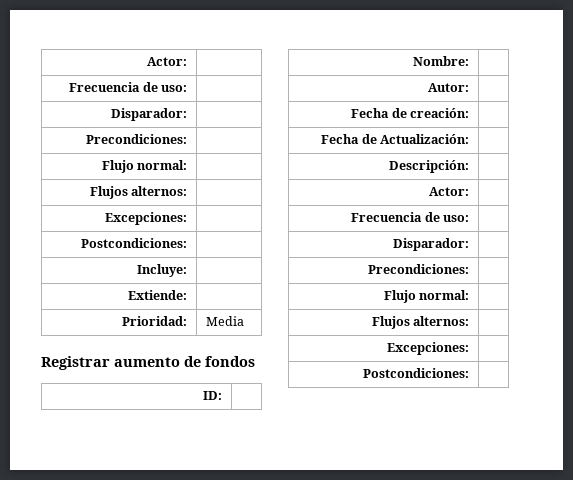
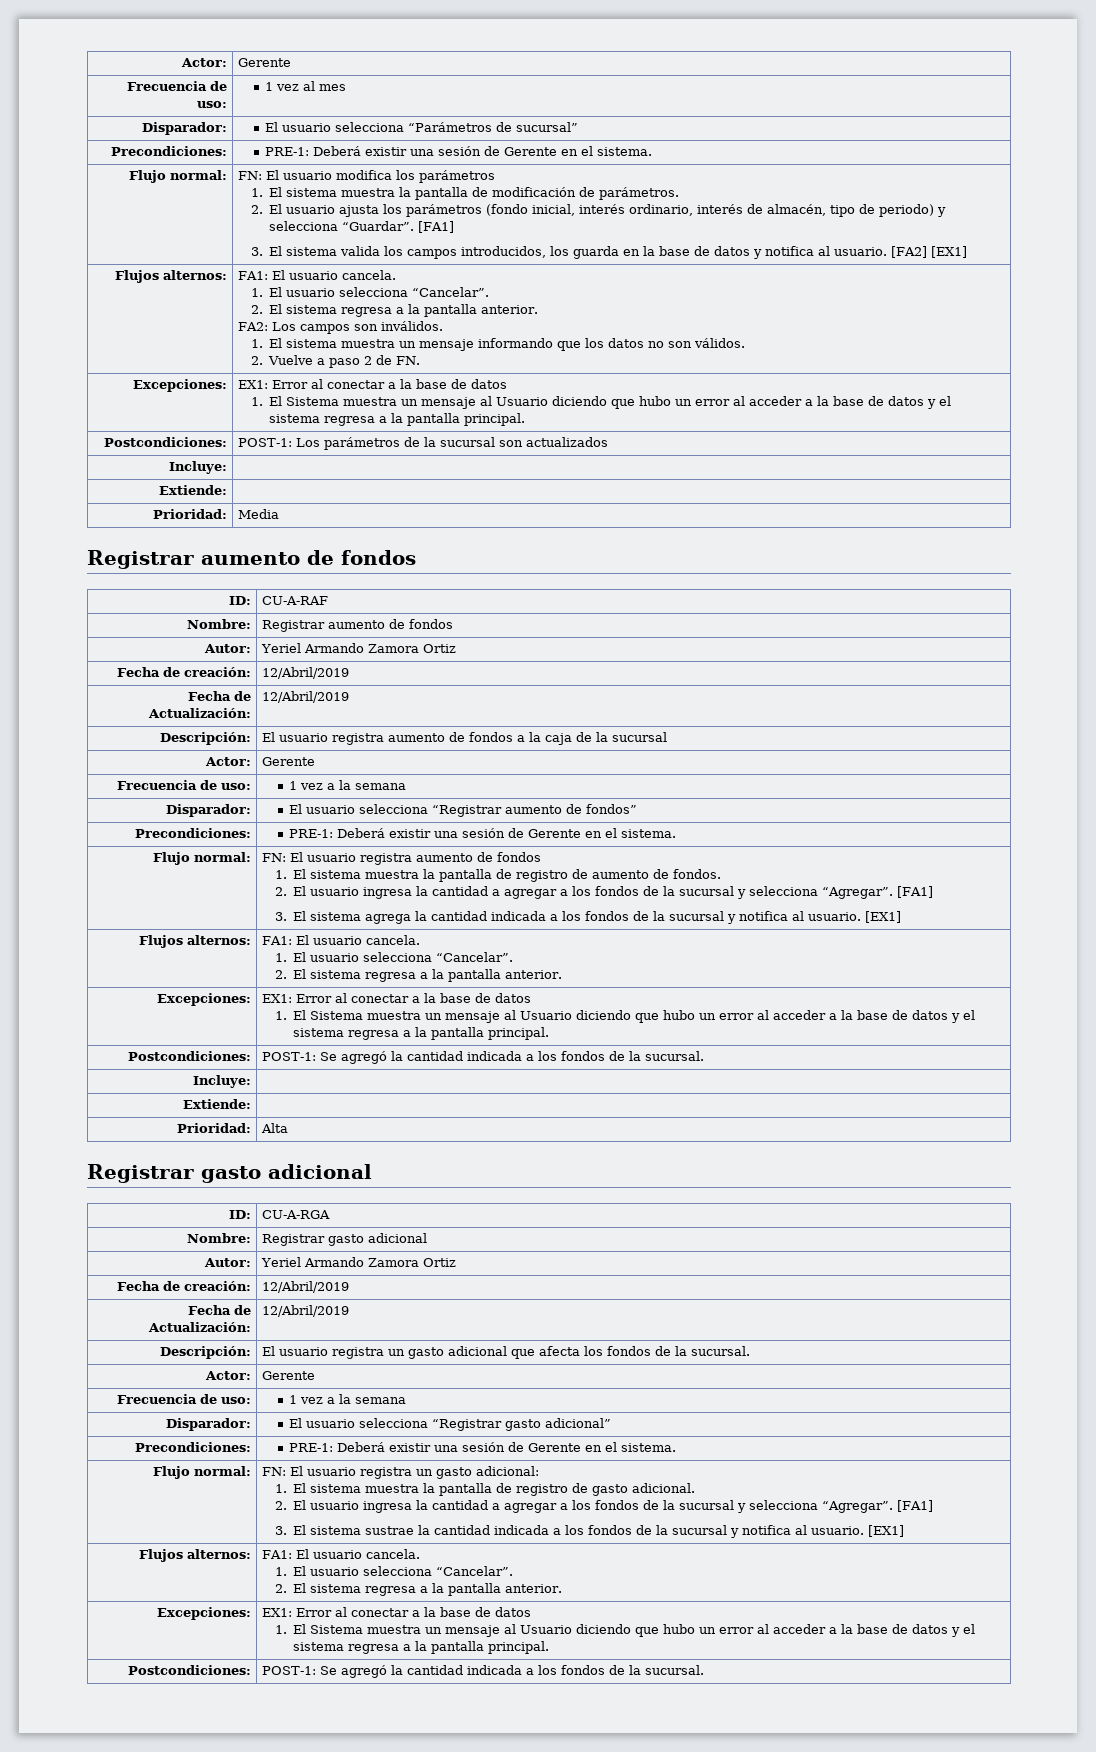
[147,57,188,66] [69,82,188,92] [111,108,188,121] [86,134,188,144] [101,160,188,173] [89,186,188,199] [105,212,188,225] [81,238,188,248] Actor: | // Frecuencia de uso: | // Disparador: | // Precondiciones: | // Flujo normal: | // Flujos alternos: | // Excepciones: | // Postcondiciones: | -> [180,58,227,67] [238,58,292,67] [126,81,227,91] [196,101,227,108] [264,81,346,91] [141,122,227,135] [264,122,578,132] [110,146,227,156] [264,146,652,156] [128,170,227,183] [238,170,496,183] [251,187,680,200] [251,204,947,217] [269,221,455,233] [251,246,968,259] [114,270,227,283] [238,270,397,280] [251,287,490,297] [251,304,539,317] [238,321,444,334] [251,338,746,351] [251,355,421,368] [132,379,227,392] [238,379,508,389] [251,396,952,409] [269,413,526,426] [103,437,227,447] [238,437,609,450] Actor: | Gerente // Frecuencia de uso: | 1 vez al mes // Disparador: | El usuario selecciona “Parámetros de sucursal” // Precondiciones: | PRE-1: Deberá existir una sesión de Gerente en el sistema. // Flujo normal: | FN: El usuario modifica los parámetros // 1. El sistema muestra la pantalla de modificación de parámetros. // 2. El usuario ajusta los parámetros (fondo inicial, interés ordinario, interés de almacén, tipo de periodo) y selecciona “Guardar”. [FA1] // 3. El sistema valida los campos introducidos, los guarda en la base de datos y notifica al usuario. [FA2] [EX1] // Flujos alternos: | FA1: El usuario cancela. // 1. El usuario selecciona “Cancelar”. // 2. El sistema regresa a la pantalla anterior. // FA2: Los campos son inválidos. // 1. El sistema muestra un mensaje informando que los datos no son válidos. // 2. Vuelve a paso 2 de FN. // Excepciones: | EX1: Error al conectar a la base de datos // 1. El Sistema muestra un mensaje al Usuario diciendo que hubo un error al acceder a la base de datos y el sistema regresa a la pantalla principal. // Postcondiciones: | POST-1: Los parámetros de la sucursal son actualizados
[413,56,470,66] [428,83,470,92] [351,108,470,118] [321,134,470,144] [389,160,470,173] [429,187,470,196] [351,212,470,222] [393,238,470,251] [368,264,470,274] [383,290,470,303] [371,316,470,329] [387,342,470,355] [363,368,470,378] // Nombre: | // Autor: | // Fecha de creación: | // Fecha de Actualización: | // Descripción: | // Actor: | // Frecuencia de uso: | // Disparador: | // Precondiciones: | // Flujo normal: | // Flujos alternos: | // Excepciones: | // Postcondiciones: | -> [262,596,329,605] [186,619,251,629] [262,619,454,632] [203,644,251,653] [261,643,457,653] [116,667,251,677] [262,667,350,679] [187,691,251,701] [147,708,251,718] [262,691,350,703] [159,732,251,745] [262,732,668,745] [204,757,251,766] [262,757,316,766] [116,780,251,790] [288,780,406,790] [165,804,251,817] [288,804,637,817] [134,828,251,838] [288,828,676,838] [152,852,251,865] [262,852,542,865] [275,869,722,882] [275,886,934,899] [275,911,902,924] [138,935,251,948] [262,935,421,945] [275,952,514,962] [275,969,563,982] [156,993,251,1006] [262,993,532,1003] [275,1010,976,1023] [293,1027,550,1040] [127,1051,251,1061] [262,1051,705,1064] [192,1075,251,1088] [182,1099,251,1109] [176,1123,251,1133] [261,1123,289,1133] [87,1164,372,1183] [228,1210,251,1219] [262,1210,331,1219] [186,1233,251,1243] [262,1233,428,1246] [203,1258,251,1267] [261,1257,457,1267] [116,1281,251,1291] [262,1281,350,1293] [187,1305,251,1315] [147,1322,251,1332] [262,1305,350,1317] [159,1346,251,1359] [262,1346,751,1359] [204,1371,251,1380] [262,1371,316,1380] [116,1394,251,1404] [288,1394,406,1404] [165,1418,251,1431] [288,1418,611,1431] [134,1442,251,1452] [288,1442,676,1452] [152,1466,251,1479] [262,1466,540,1479] [275,1483,696,1496] [275,1500,934,1513] [275,1525,905,1538] [138,1549,251,1562] [262,1549,421,1559] [275,1566,514,1576] [275,1583,563,1596] [156,1607,251,1620] [262,1607,532,1617] [275,1624,976,1637] [293,1641,550,1654] [127,1665,251,1675] [262,1665,705,1678] CU-A-RAF // Nombre: | Registrar aumento de fondos // Autor: | Yeriel Armando Zamora Ortiz // Fecha de creación: | 12/Abril/2019 // Fecha de Actualización: | 12/Abril/2019 // Descripción: | El usuario registra aumento de fondos a la caja de la sucursal // Actor: | Gerente // Frecuencia de uso: | 1 vez a la semana // Disparador: | El usuario selecciona “Registrar aumento de fondos” // Precondiciones: | PRE-1: Deberá existir una sesión de Gerente en el sistema. // Flujo normal: | FN: El usuario registra aumento de fondos // 1. El sistema muestra la pantalla de registro de aumento de fondos. // 2. El usuario ingresa la cantidad a agregar a los fondos de la sucursal y selecciona “Agregar”. [FA1] // 3. El sistema agrega la cantidad indicada a los fondos de la sucursal y notifica al usuario. [EX1] // Flujos alternos: | FA1: El usuario cancela. // 1. El usuario selecciona “Cancelar”. // 2. El sistema regresa a la pantalla anterior. // Excepciones: | EX1: Error al conectar a la base de datos // 1. El Sistema muestra un mensaje al Usuario diciendo que hubo un error al acceder a la base de datos y el sistema regresa a la pantalla principal. // Postcondiciones: | POST-1: Se agregó la cantidad indicada a los fondos de la sucursal. // Incluye: | // Extiende: | // Prioridad: | Alta // Registrar gasto adicional // ID: | CU-A-RGA // Nombre: | Registrar gasto adicional // Autor: | Yeriel Armando Zamora Ortiz // Fecha de creación: | 12/Abril/2019 // Fecha de Actualización: | 12/Abril/2019 // Descripción: | El usuario registra un gasto adicional que afecta los fondos de la sucursal. // Actor: | Gerente // Frecuencia de uso: | 1 vez a la semana // Disparador: | El usuario selecciona “Registrar gasto adicional” // Precondiciones: | PRE-1: Deberá existir una sesión de Gerente en el sistema. // Flujo normal: | FN: El usuario registra un gasto adicional: // 1. El sistema muestra la pantalla de registro de gasto adicional. // 2. El usuario ingresa la cantidad a agregar a los fondos de la sucursal y selecciona “Agregar”. [FA1] // 3. El sistema sustrae la cantidad indicada a los fondos de la sucursal y notifica al usuario. [EX1] // Flujos alternos: | FA1: El usuario cancela. // 1. El usuario selecciona “Cancelar”. // 2. El sistema regresa a la pantalla anterior. // Excepciones: | EX1: Error al conectar a la base de datos // 1. El Sistema muestra un mensaje al Usuario diciendo que hubo un error al acceder a la base de datos y el sistema regresa a la pantalla principal. // Postcondiciones: | POST-1: Se agregó la cantidad indicada a los fondos de la sucursal.

